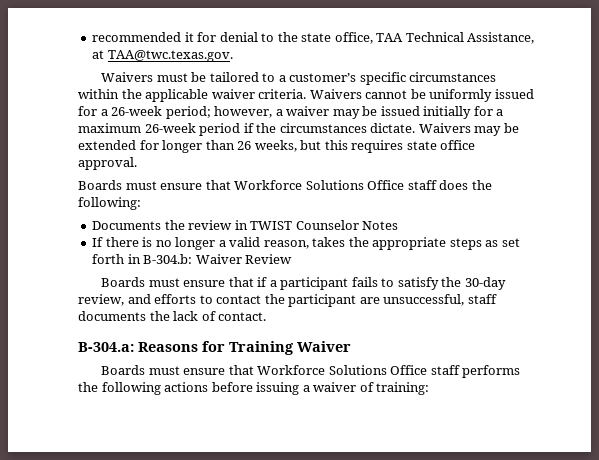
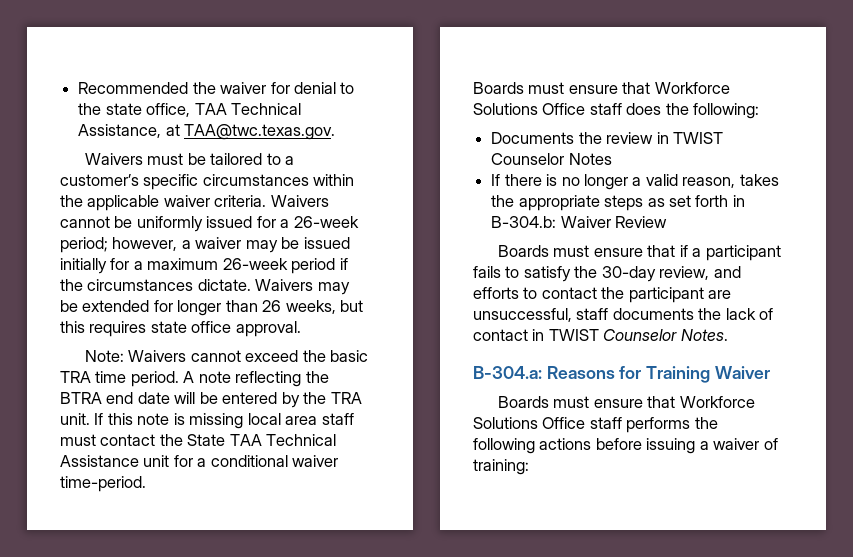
[92,32,194,42] recommended it -> [78,82,267,94] Recommended the waiver
(137, 163) none -> [85,350,369,362] [60,371,329,387] [60,392,362,408] [60,413,354,429] [60,434,337,446] [60,455,339,467] [60,476,146,492] // Note: Waivers cannot exceed the basic TRA time period. A note reflecting the BTRA end date will be entered by the TRA unit. If this note is missing local area staff must contact the State TAA Technical Assistance unit for a conditional waiver time-period.
[218,312,267,321] contact. -> [473,329,728,341] contact in TWIST Counselor Notes.

